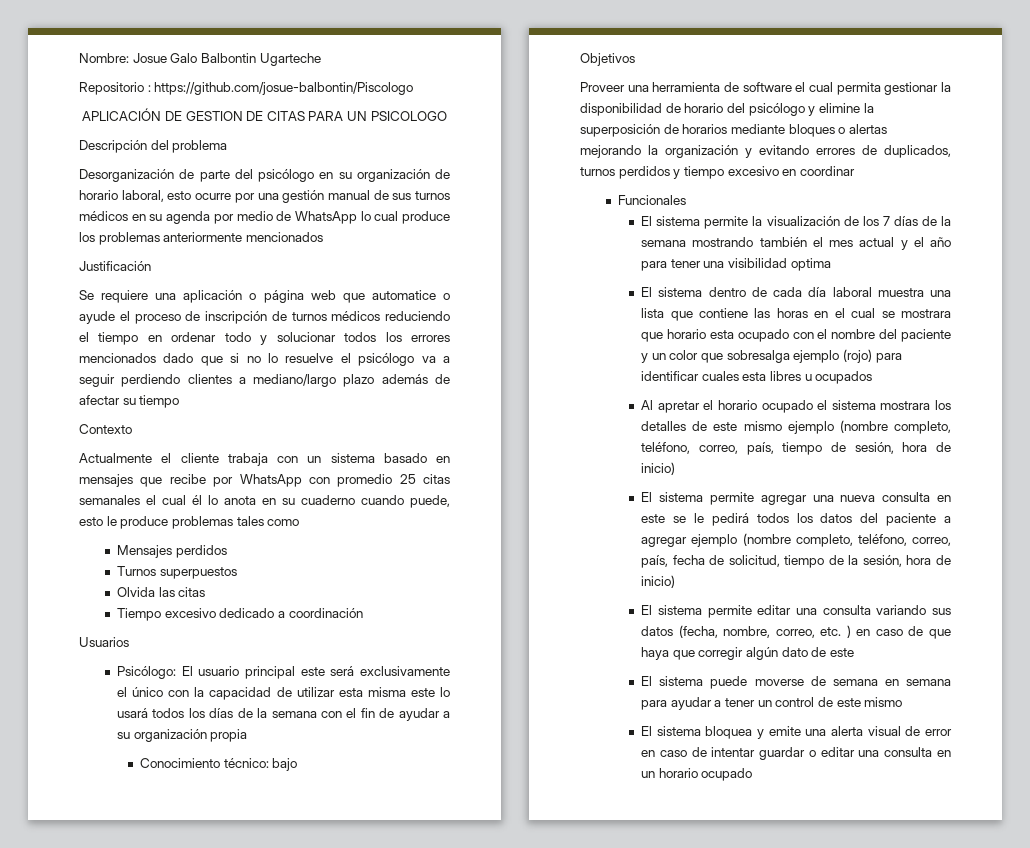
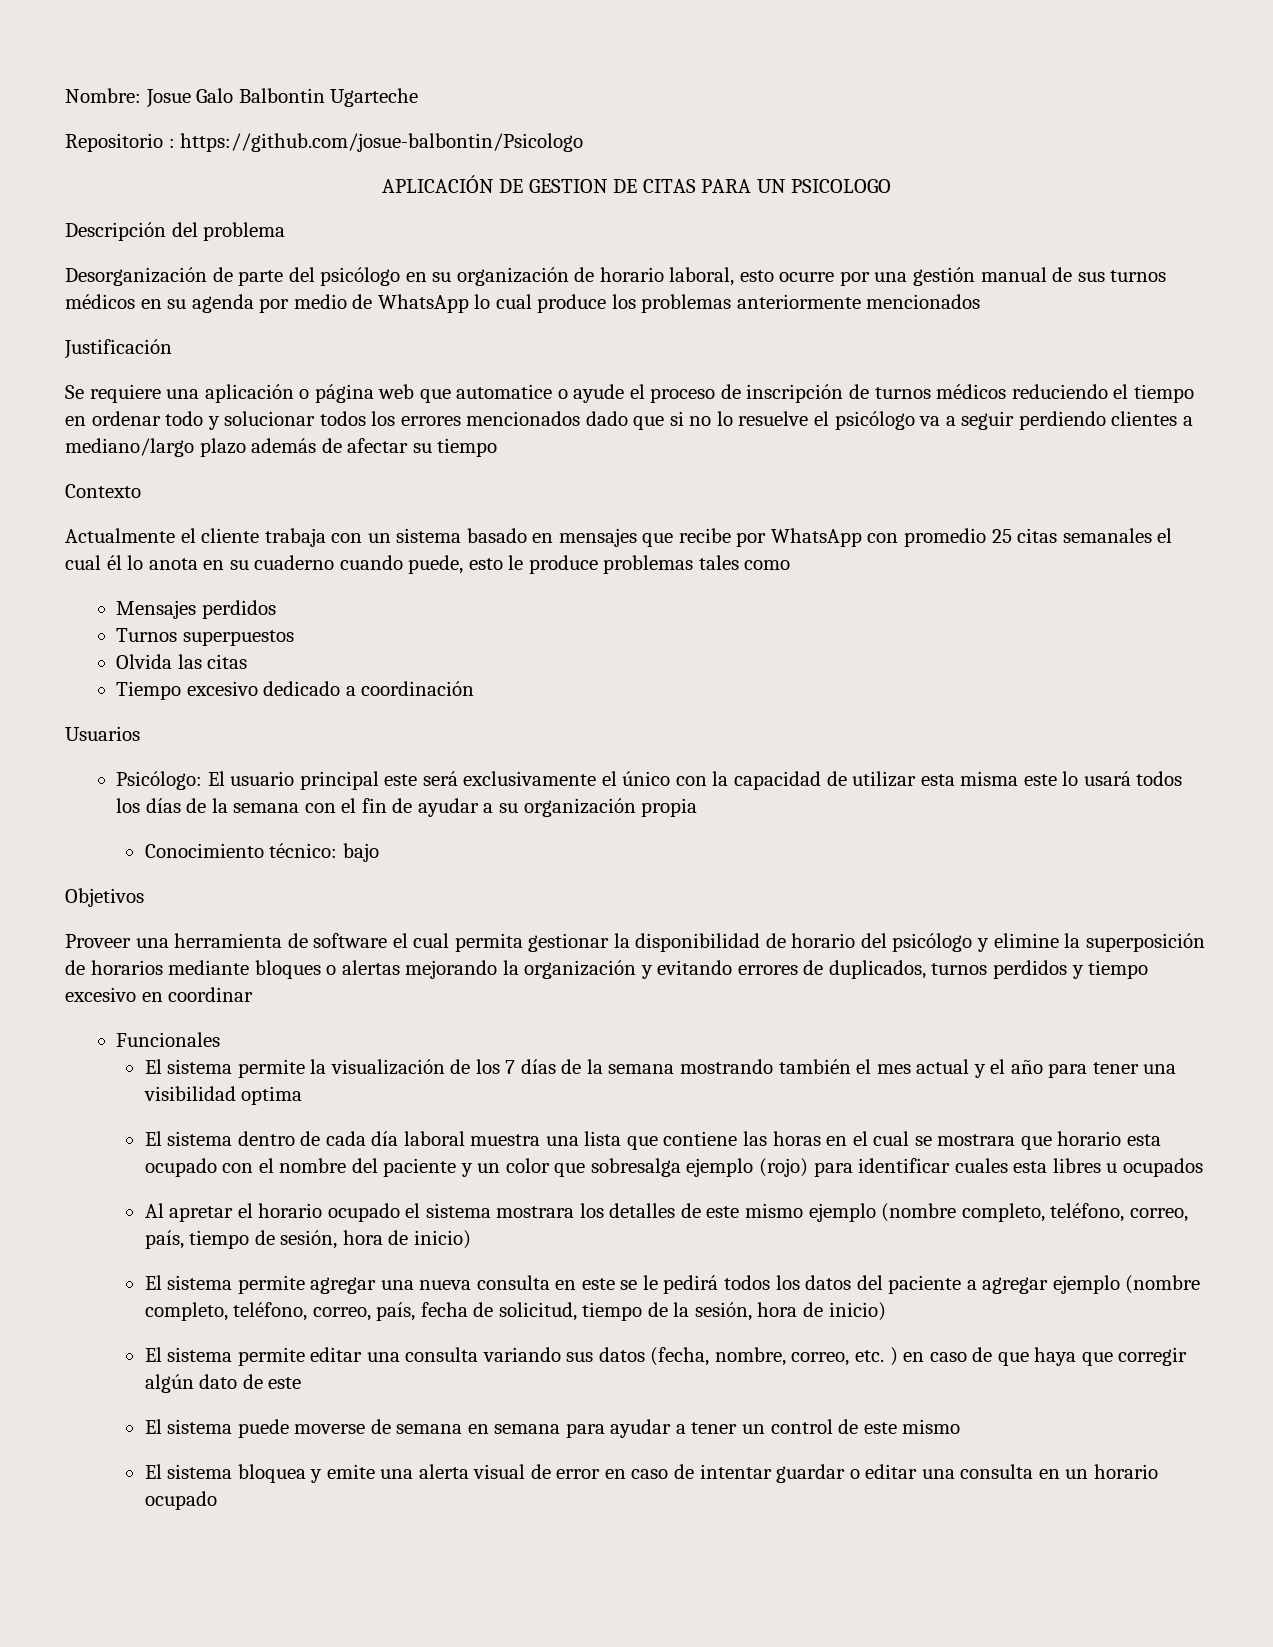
[154,82,414,95] https://github.com/josue-balbontin/Piscologo -> [180,133,584,152] https://github.com/josue-balbontin/Psicologo

